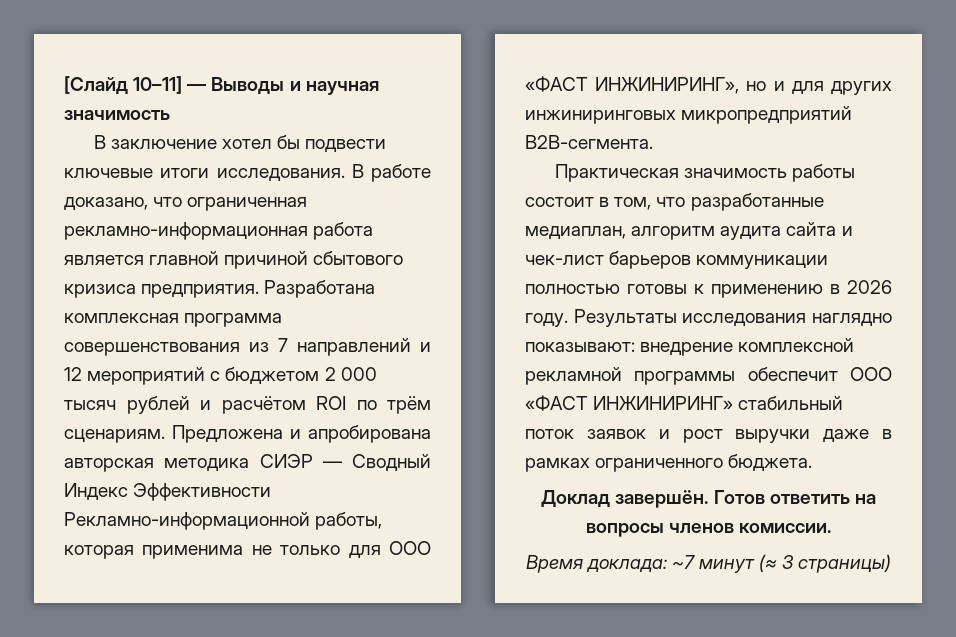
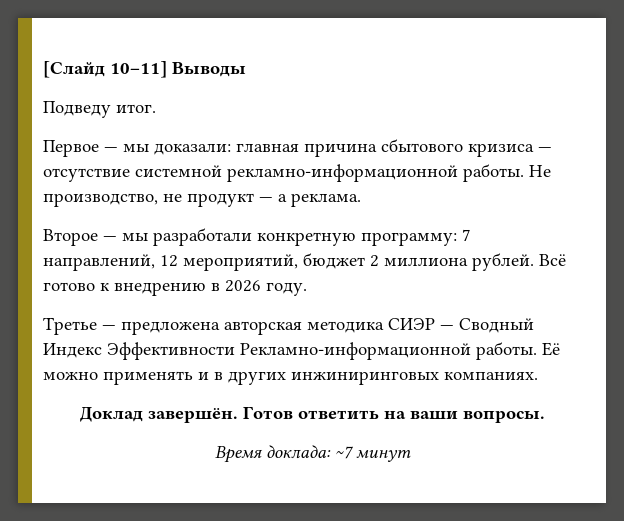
[187,77,379,95] [64,110,170,120] [93,135,387,152] [64,164,431,182] [64,197,308,211] [64,222,374,240] [64,251,404,269] [64,280,376,298] [64,313,283,327] [64,338,431,356] [64,367,377,385] [64,396,431,414] [64,425,431,443] — Выводы и научная значимость // В заключение хотел бы подвести ключевые итоги исследования. В работе доказано, что ограниченная рекламно-информационная работа является главной причиной сбытового кризиса предприятия. Разработана комплексная программа совершенствования из 7 направлений и 12 мероприятий с бюджетом 2 000 тысяч рублей и расчётом ROI по трём сценариям. Предложена и апробирована -> [172,62,246,77] [43,101,156,118] [43,139,552,157] [43,164,551,182] [43,193,361,207] [43,228,471,246] [43,253,566,271] [43,280,307,296] [43,317,220,335] Выводы // Подведу итог. // Первое — мы доказали: главная причина сбытового кризиса — отсутствие системной рекламно-информационной работы. Не производство, не продукт — а реклама. // Второе — мы разработали конкретную программу: 7 направлений, 12 мероприятий, бюджет 2 миллиона рублей. Всё готово к внедрению в 2026 году. // Третье — предложена
[315,512,383,530] [64,541,431,559] [525,76,892,95] [525,106,853,124] [525,135,653,149] [554,164,856,182] [525,193,824,211] [525,222,853,240] [525,251,829,269] [525,280,892,298] [525,309,892,327] [525,338,855,356] [525,367,892,385] [525,395,844,411] [525,429,892,443] [525,454,813,472] работы, которая применима не только для ООО «ФАСТ ИНЖИНИРИНГ», но и для других инжиниринговых микропредприятий B2B-сегмента. // Практическая значимость работы состоит в том, что разработанные медиаплан, алгоритм аудита сайта и чек-лист барьеров коммуникации полностью готовы к применению в 2026 году. Результаты исследования наглядно показывают: внедрение комплексной рекламной программы обеспечит ООО «ФАСТ ИНЖИНИРИНГ» стабильный поток заявок и рост выручки даже в рамках ограниченного бюджета. -> [476,342,560,360] [43,371,538,385] работы. Её можно применять и в других инжиниринговых компаниях.
[585,523,832,537] вопросы членов комиссии. -> [409,410,545,423] ваши вопросы.
[759,554,892,573] (≈ 3 страницы) -> (411, 456) none

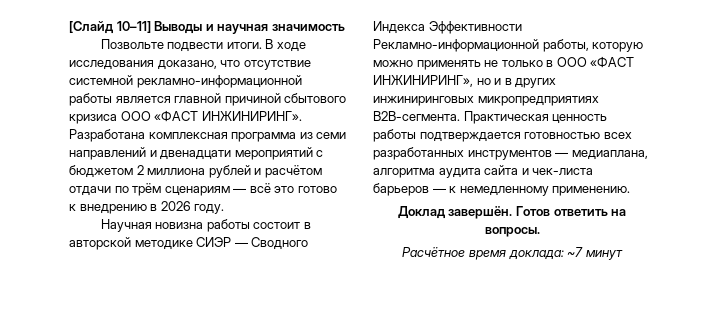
[43,101,156,118] [43,139,552,157] [43,164,551,182] [43,193,361,207] [43,228,471,246] [43,253,566,271] // Подведу итог. // Первое — мы доказали: главная причина сбытового кризиса — отсутствие системной рекламно-информационной работы. Не производство, не продукт — а реклама. // Второе — мы разработали конкретную программу: 7 направлений, 12 мероприятий, бюджет 2 миллиона рублей. Всё -> [205,24,345,34] [100,39,306,52] [69,60,311,70] [69,75,302,88] [69,93,347,106] [69,110,302,124] [69,129,347,142] [69,147,324,160] [69,165,322,178] [69,183,295,196] и научная значимость // Позвольте подвести итоги. В ходе исследования доказано, что отсутствие системной рекламно-информационной работы является главной причиной сбытового кризиса ООО «ФАСТ ИНЖИНИРИНГ». Разработана комплексная программа из семи направлений и двенадцати мероприятий с бюджетом 2 миллиона рублей и расчётом отдачи по трём сценариям — всё это
[43,317,534,335] [43,342,560,360] [43,371,538,385] Третье — предложена авторская методика СИЭР — Сводный Индекс Эффективности Рекламно-информационной работы. Её можно применять и в других инжиниринговых компаниях. -> [100,219,311,232] [69,237,309,250] [373,21,522,34] [373,39,644,52] [373,56,635,70] [373,75,557,88] [373,96,599,106] [373,111,608,124] [373,129,632,142] [373,147,648,160] [373,165,594,178] [373,183,631,196] Научная новизна работы состоит в авторской методике СИЭР — Сводного Индекса Эффективности Рекламно-информационной работы, которую можно применять не только в ООО «ФАСТ ИНЖИНИРИНГ», но и в других инжиниринговых микропредприятиях B2B-сегмента. Практическая ценность работы подтверждается готовностью всех разработанных инструментов — медиаплана, алгоритма аудита сайта и чек-листа барьеров — к немедленному применению.
[409,411,458,419] ваши -> (627, 212) none
[214,446,263,463] Время -> [402,247,506,260] Расчётное время

